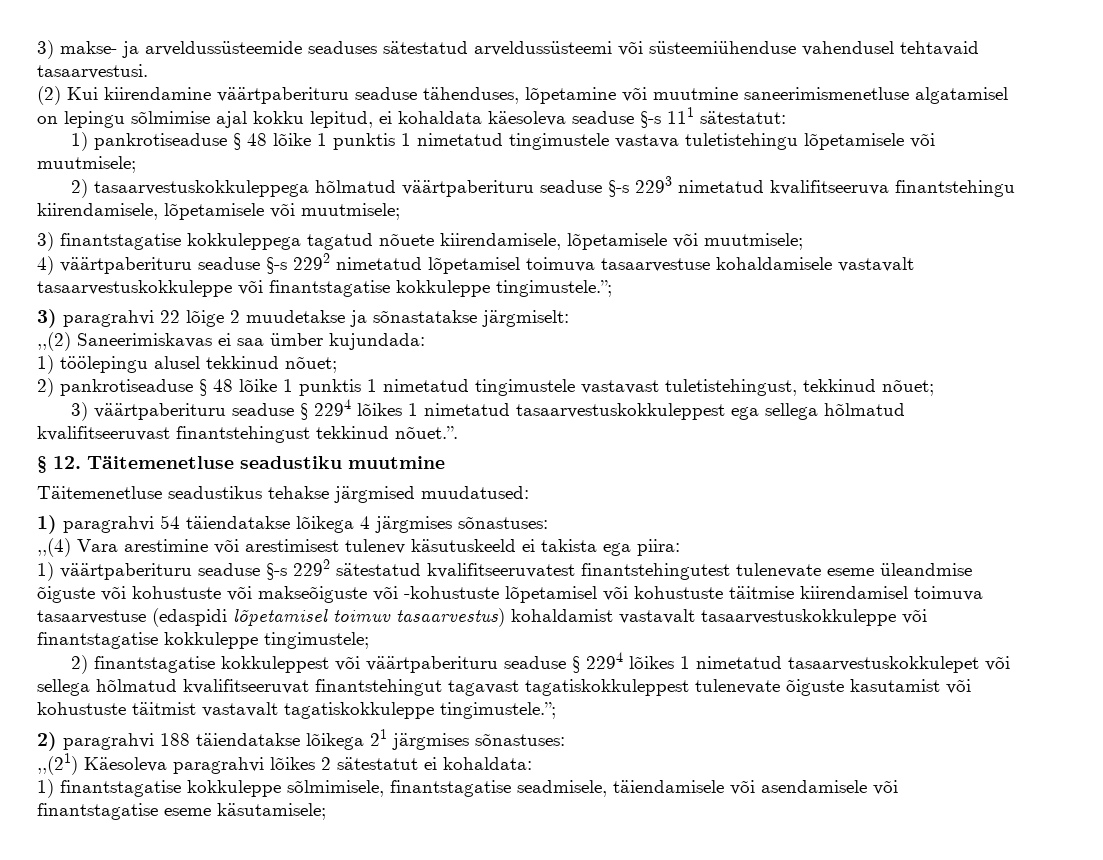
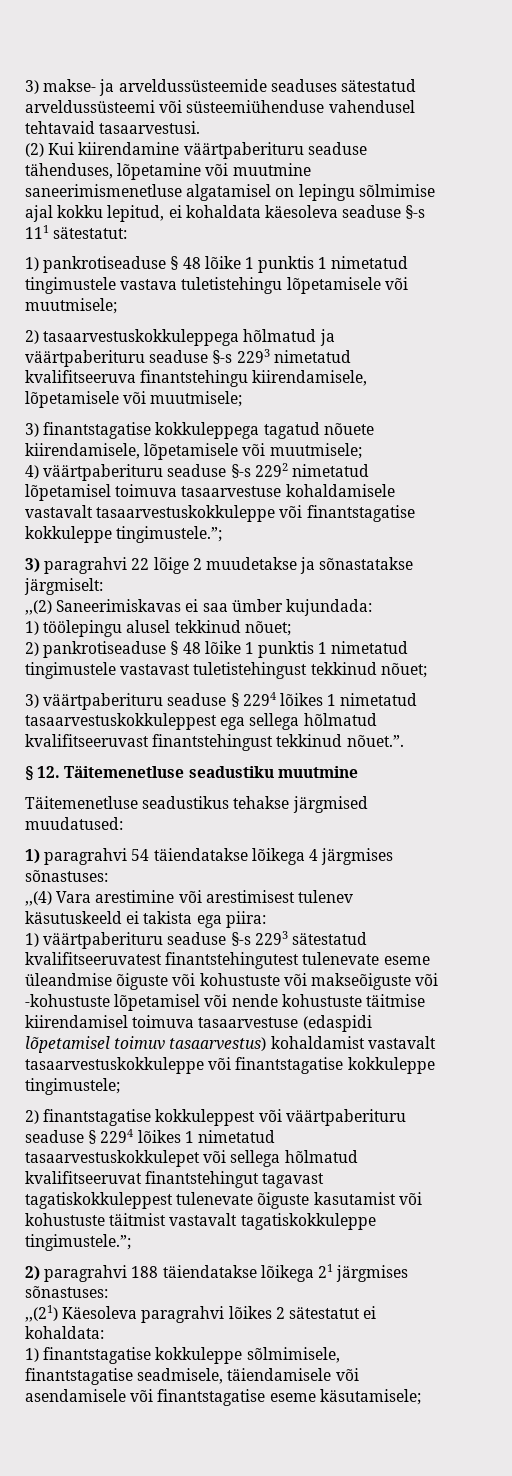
(396, 186) none -> [319,329,335,346] ja
[665,379,797,396] tuletistehingust, -> [193,662,308,679] tuletistehingust
[293,559,330,576] 2292 -> [254,931,288,945] 2293
(628, 593) none -> [231,994,278,1007] nende

